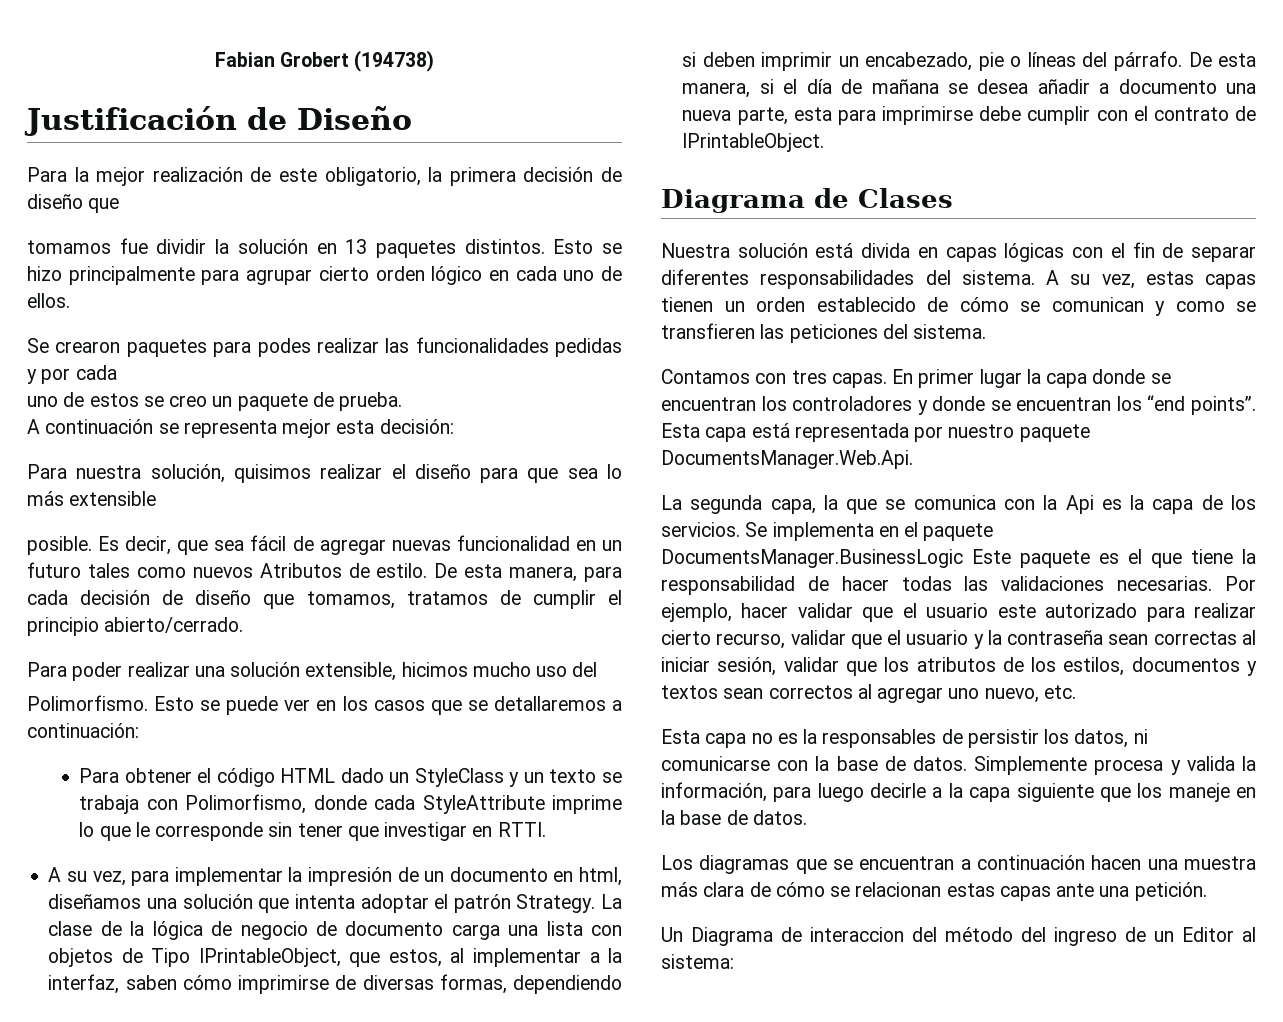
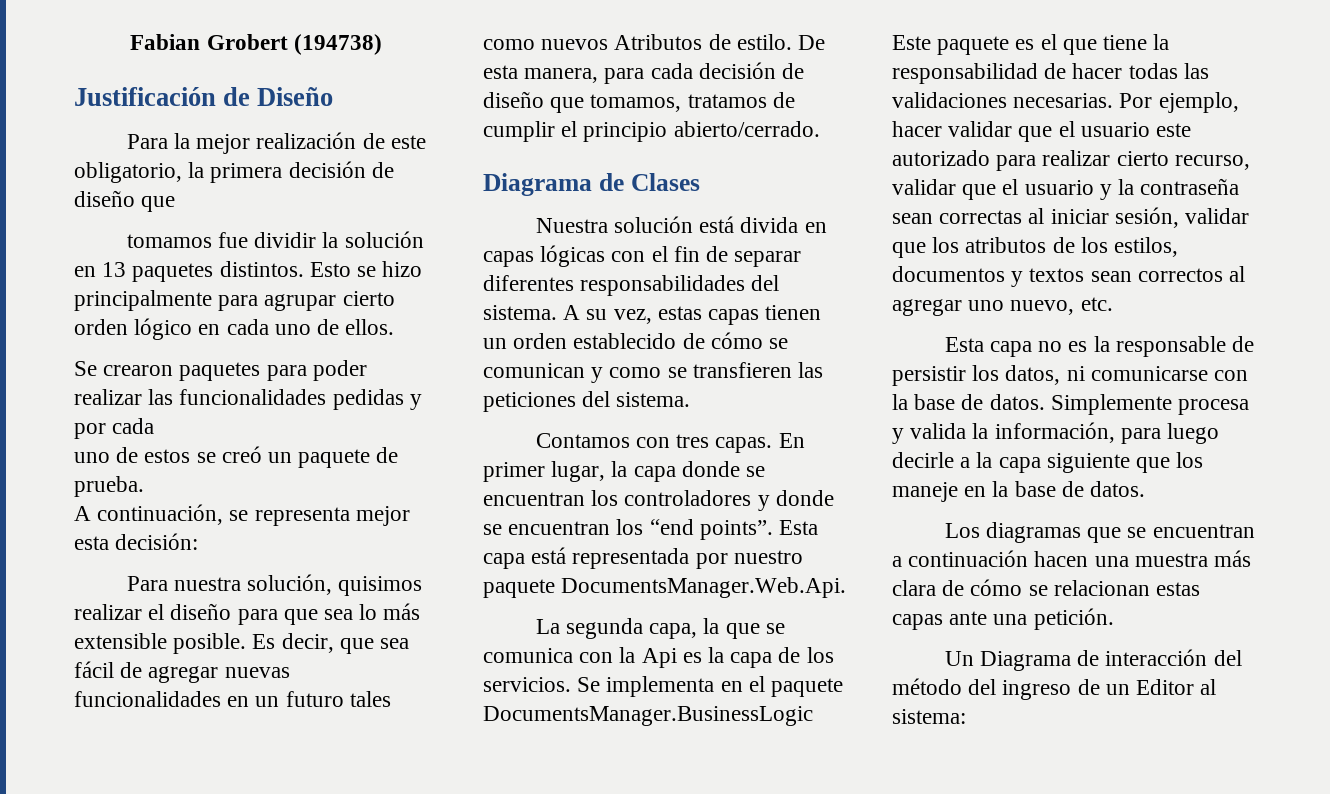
[257,338,311,357] podes -> [312,360,367,381] poder
[169,395,208,407] creo -> [221,446,262,463] creó
[45,419,154,434] continuación -> [97,504,224,525] continuación,
(157, 498) // -> (167, 641) none
[456,535,570,551] funcionalidad -> [74,691,221,707] funcionalidades
[27,662,598,681] [27,695,623,715] [27,723,139,738] [79,768,622,787] [79,794,622,814] [79,822,546,841] [48,867,623,886] [48,894,623,913] [48,921,622,940] [48,948,622,967] [48,974,622,994] [682,51,1256,71] [682,79,1256,98] [682,106,1256,125] [682,133,825,152] // Para poder realizar una solución extensible, hicimos mucho uso del // Polimorfismo. Esto se puede ver en los casos que se detallaremos a continuación: // Para obtener el código HTML dado un StyleClass y un texto se trabaja con Polimorfismo, donde cada StyleAttribute imprime lo que le corresponde sin tener que investigar en RTTI. // A su vez, para implementar la impresión de un documento en html, diseñamos una solución que intenta adoptar el patrón Strategy. La clase de la lógica de negocio de documento carga una lista con objetos de Tipo IPrintableObject, que estos, al implementar a la interfaz, saben cómo imprimirse de diversas formas, dependiendo si deben imprimir un encabezado, pie o líneas del párrafo. De esta manera, si el día de mañana se desea añadir a documento una nueva parte, esta para imprimirse debe cumplir con el contrato de IPrintableObject. -> (820, 129) none
[979,369,1022,388] lugar -> [551,461,606,482] lugar,
[822,729,937,748] responsables -> [1115,336,1226,357] responsable
[810,927,904,942] interaccion -> [1105,649,1208,666] interacción

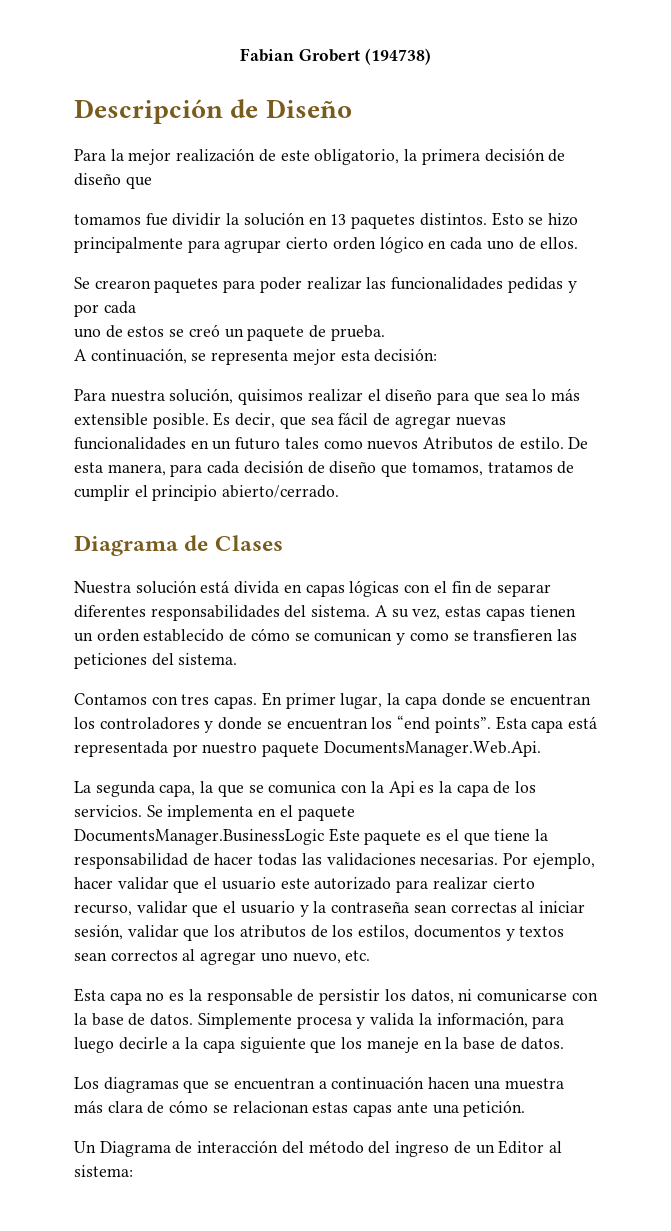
[74,87,216,106] Justificación -> [74,99,223,124] Descripción

